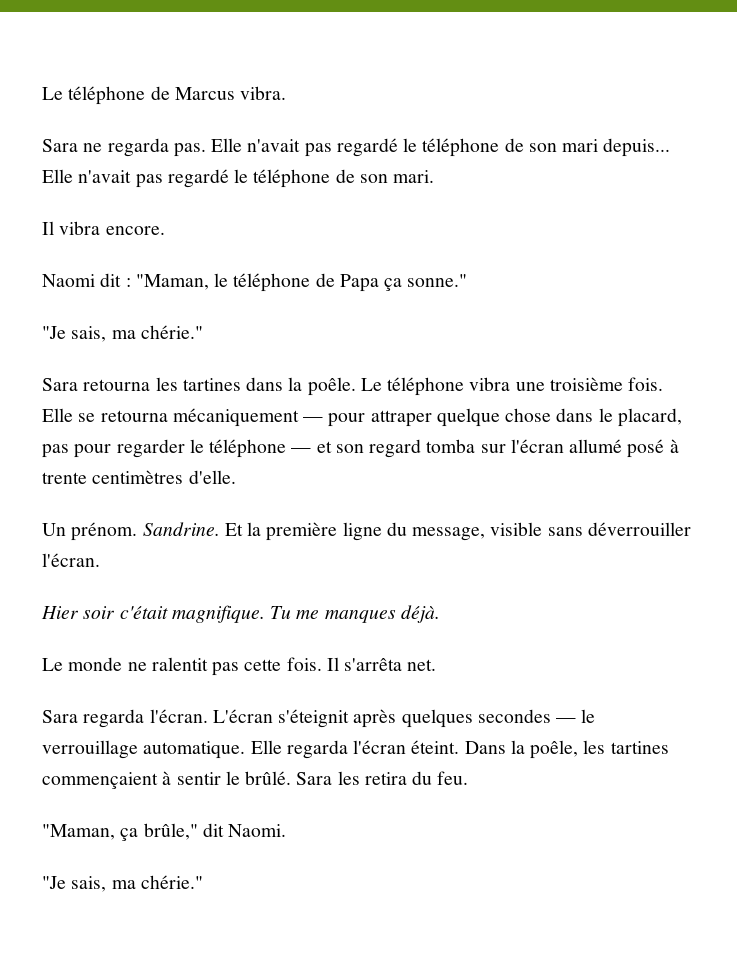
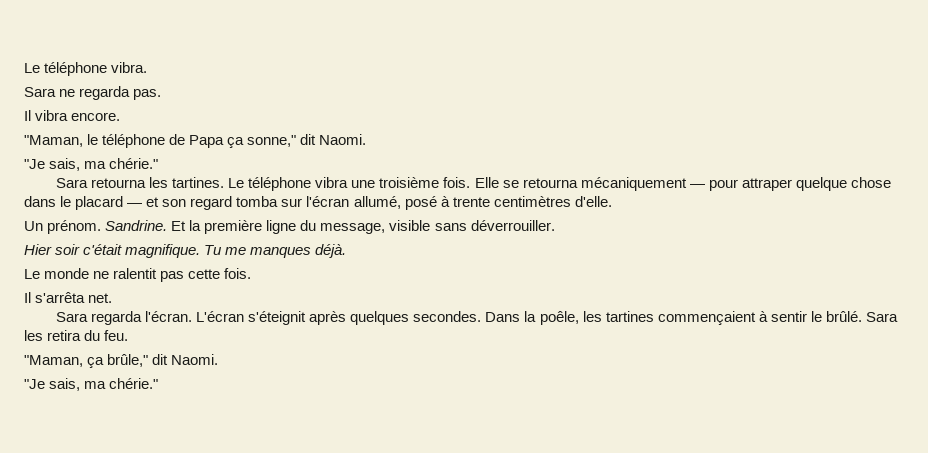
[42,86,235,105] Le téléphone de Marcus -> [24,62,108,76] Le téléphone
[211,138,671,157] [42,169,435,188] Elle n'avait pas regardé le téléphone de son mari depuis... Elle n'avait pas regardé le téléphone de son mari. -> (162, 94) none
[42,273,131,287] Naomi dit : -> (121, 116) none
[407,274,468,287] sonne." -> [247,134,367,147] sonne," dit Naomi.
[182,377,356,396] tartines dans la poêle. -> [172,177,225,188] tartines.
[617,408,682,427] [42,439,287,458] placard, pas pour regarder le téléphone -> [75,196,124,210] placard
[569,439,623,453] allumé -> [353,196,401,209] allumé,
[587,522,691,536] [42,553,100,567] déverrouiller l'écran. -> [470,220,555,231] déverrouiller.
(322, 664) none -> (252, 273) //
[477,709,596,723] [42,740,460,759] secondes — le verrouillage automatique. Elle regarda l'écran éteint. -> [413,311,482,322] secondes.

